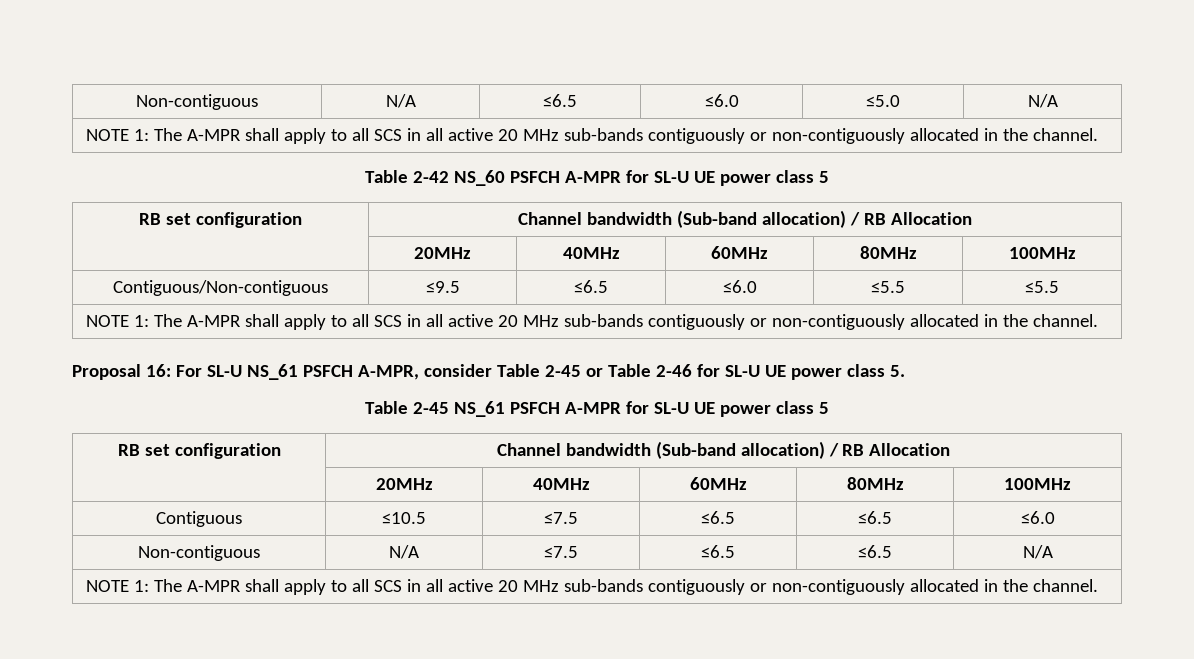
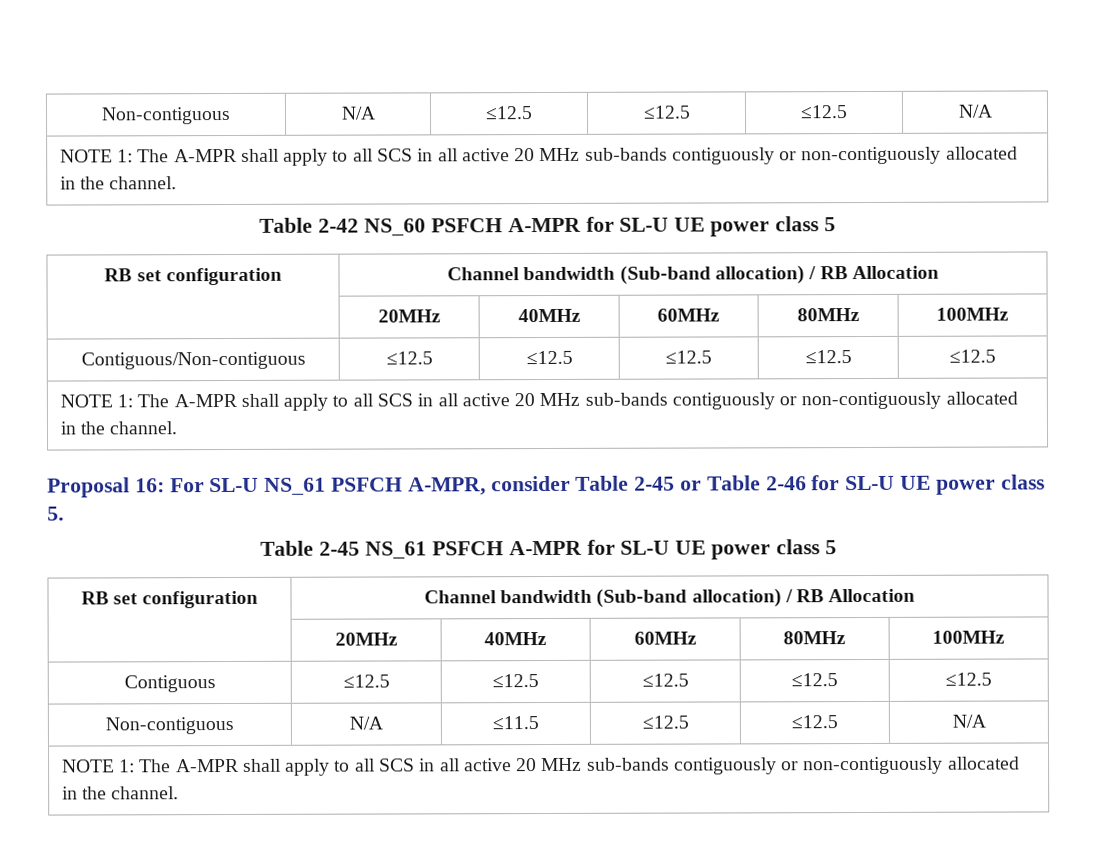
[136,94,258,110] [385,94,416,108] [543,94,577,107] [704,94,739,107] [866,95,900,107] Non-contiguous | N/A | ≤6.5 | ≤6.0 | ≤5.0 -> [101,106,231,125] [340,106,376,120] [485,106,533,120] [642,105,691,119] [800,105,848,119] Non-contiguous | N/A | ≤12.5 | ≤12.5 | ≤12.5
[425,281,460,293] [574,280,608,293] [722,280,757,293] [871,281,905,293] [1025,281,1059,293] ≤9.5 | ≤6.5 | ≤6.0 | ≤5.5 | ≤5.5 -> [385,351,433,365] [525,350,573,365] [665,350,712,364] [804,350,852,364] [949,349,996,363] ≤12.5 | ≤12.5 | ≤12.5 | ≤12.5 | ≤12.5
[381,512,426,524] [544,512,578,524] [701,511,735,524] [858,511,892,524] [1020,511,1055,524] [138,545,260,561] [388,545,419,559] [544,546,578,558] [701,545,735,558] [858,545,892,558] ≤10.5 | ≤7.5 | ≤6.5 | ≤6.5 | ≤6.0 // Non-contiguous | N/A | ≤7.5 | ≤6.5 | ≤6.5 -> [342,674,390,688] [492,674,539,688] [641,673,689,687] [791,673,838,687] [945,672,992,686] [105,716,234,735] [349,716,383,730] [492,716,539,730] [641,715,689,729] [791,715,838,729] ≤12.5 | ≤12.5 | ≤12.5 | ≤12.5 | ≤12.5 // Non-contiguous | N/A | ≤11.5 | ≤12.5 | ≤12.5

